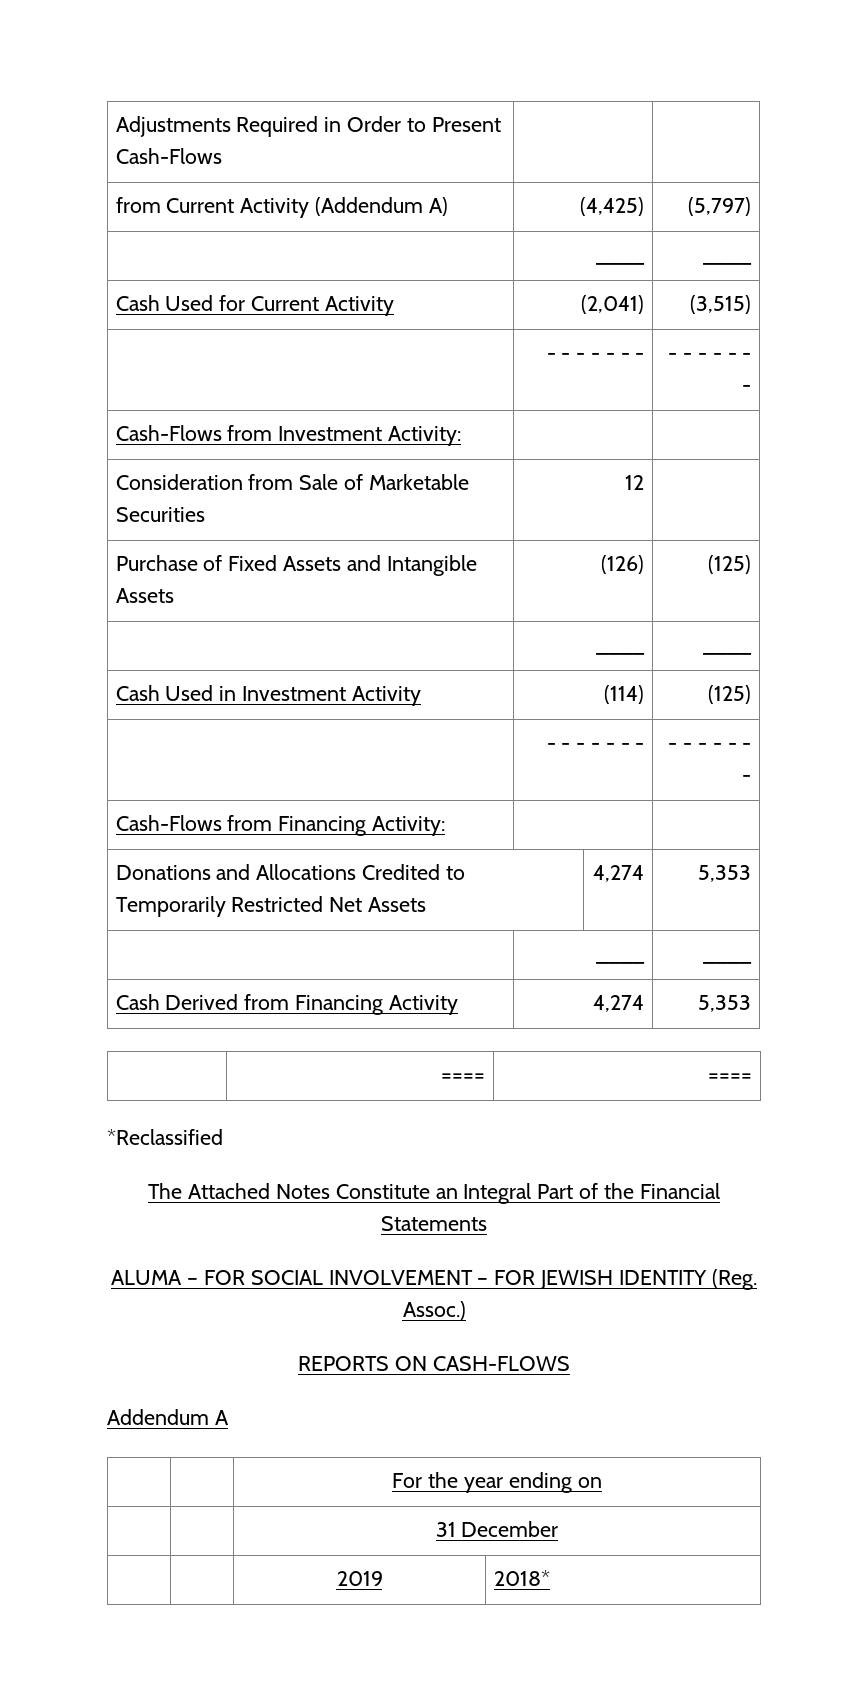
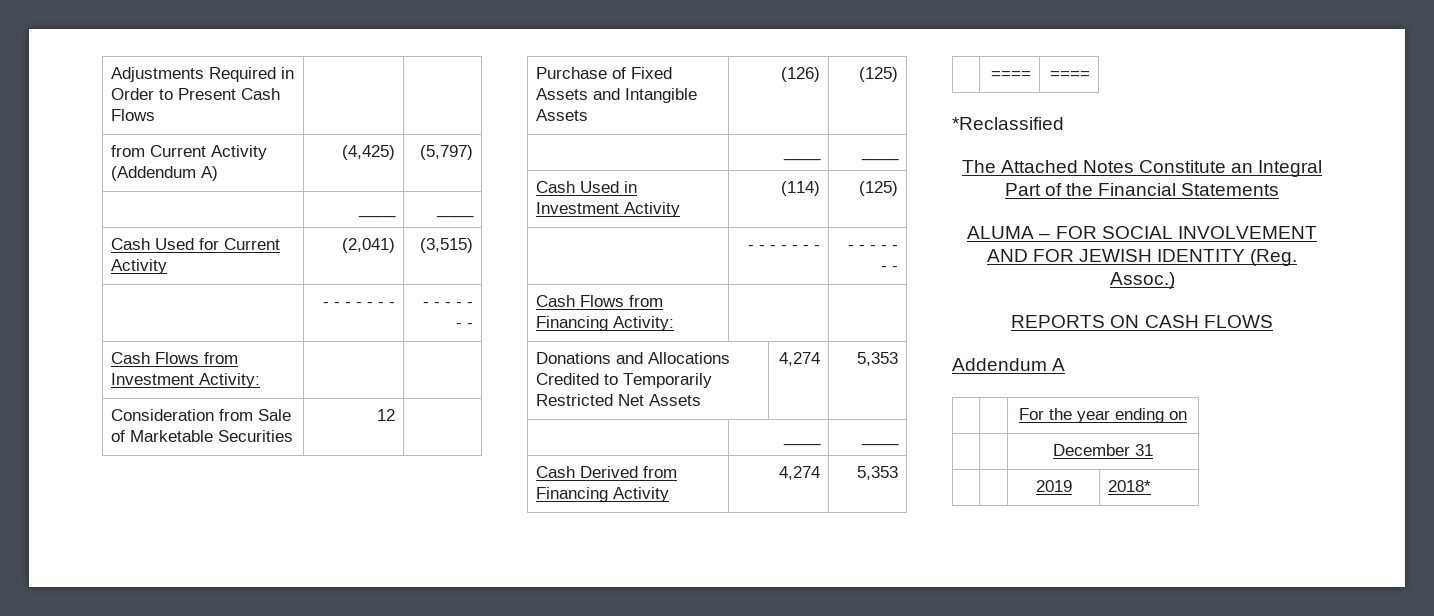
[115,148,222,164] Cash-Flows -> [241,88,281,100] [111,109,156,121] Cash Flows
[115,425,222,441] Cash-Flows -> [111,352,200,364] Cash Flows
[115,815,222,831] Cash-Flows -> [536,295,625,307] Cash Flows
[477,1278,489,1285] – -> [986,249,1028,262] AND
[432,1356,570,1371] CASH-FLOWS -> [1144,315,1273,328] CASH FLOWS
(602, 1482) none -> [1053,444,1130,456] December
[461,1521,559,1537] December -> (1153, 450) none

